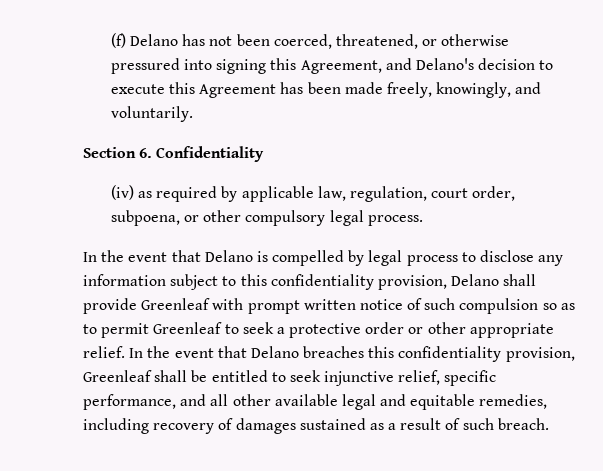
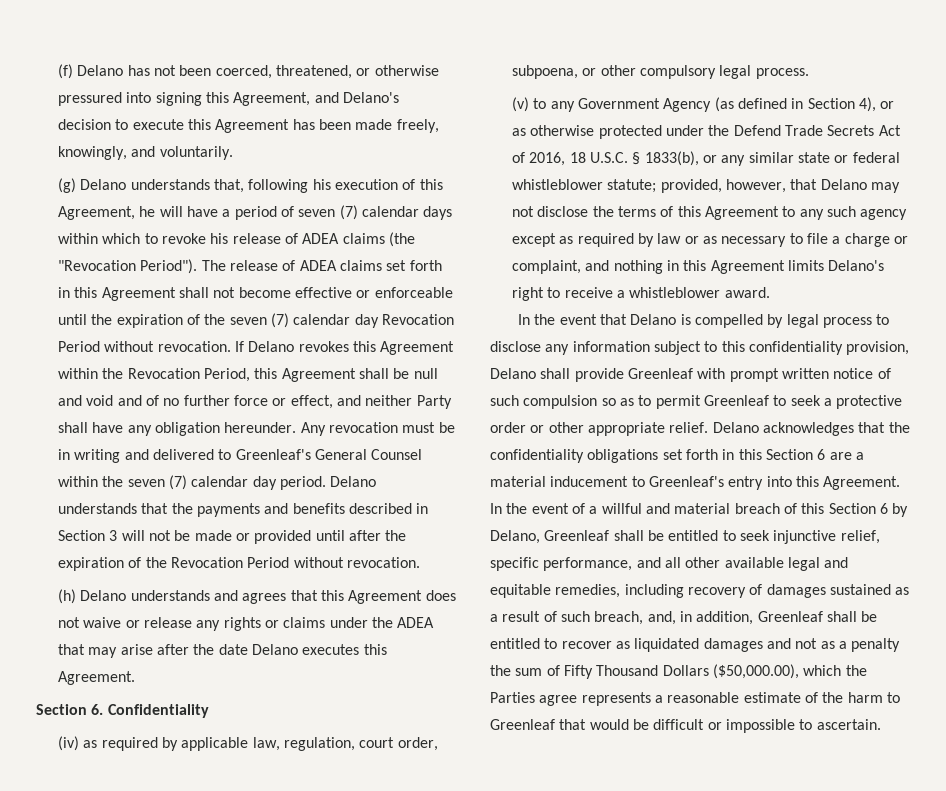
(193, 114) none -> [58,178,443,193] [58,205,453,220] [58,232,415,247] [58,259,442,274] [58,287,453,301] [58,313,454,328] [58,341,455,355] [58,368,438,382] [58,395,452,409] [58,422,455,436] [58,449,423,463] [58,475,377,490] [58,503,429,517] [58,530,407,544] [58,557,420,571] [58,589,456,604] [58,617,435,631] [58,644,387,658] [58,671,136,685] // (g) Delano understands that, following his execution of this Agreement, he will have a period of seven (7) calendar days within which to revoke his release of ADEA claims (the "Revocation Period"). The release of ADEA claims set forth in this Agreement shall not become effective or enforceable until the expiration of the seven (7) calendar day Revocation Period without revocation. If Delano revokes this Agreement within the Revocation Period, this Agreement shall be null and void and of no further force or effect, and neither Party shall have any obligation hereunder. Any revocation must be in writing and delivered to Greenleaf's General Counsel within the seven (7) calendar day period. Delano understands that the payments and benefits described in Section 3 will not be made or provided until after the expiration of the Revocation Period without revocation. // (h) Delano understands and agrees that this Agreement does not waive or release any rights or claims under the ADEA that may arise after the date Delano executes this Agreement.
(423, 220) none -> [512,97,895,112] [512,125,901,139] [512,151,900,166] [512,179,900,193] [512,206,908,220] [512,233,908,247] [512,260,885,274] [512,287,770,301] // (v) to any Government Agency (as defined in Section 4), or as otherwise protected under the Defend Trade Secrets Act of 2016, 18 U.S.C. § 1833(b), or any similar state or federal whistleblower statute; provided, however, that Delano may not disclose the terms of this Agreement to any such agency except as required by law or as necessary to file a charge or complaint, and nothing in this Agreement limits Delano's right to receive a whistleblower award.
[129,346,575,362] In the event that Delano breaches this confidentiality provision, -> [712,422,910,436] [490,449,864,463] [490,476,901,490] [490,503,909,517] [490,530,540,544] Delano acknowledges that the confidentiality obligations set forth in this Section 6 are a material inducement to Greenleaf's entry into this Agreement. In the event of a willful and material breach of this Section 6 by Delano,
[497,418,549,430] breach. -> [594,611,878,625] [490,638,901,652] [490,664,867,679] [490,692,900,706] [490,719,881,733] breach, and, in addition, Greenleaf shall be entitled to recover as liquidated damages and not as a penalty the sum of Fifty Thousand Dollars ($50,000.00), which the Parties agree represents a reasonable estimate of the harm to Greenleaf that would be difficult or impossible to ascertain.

